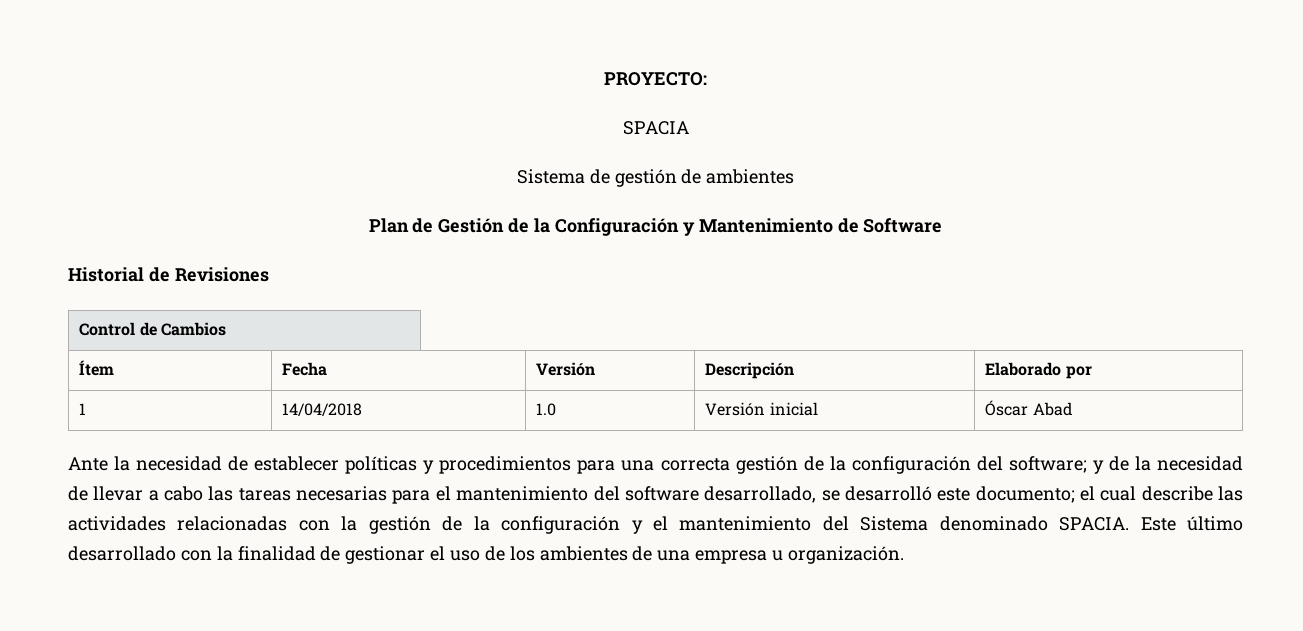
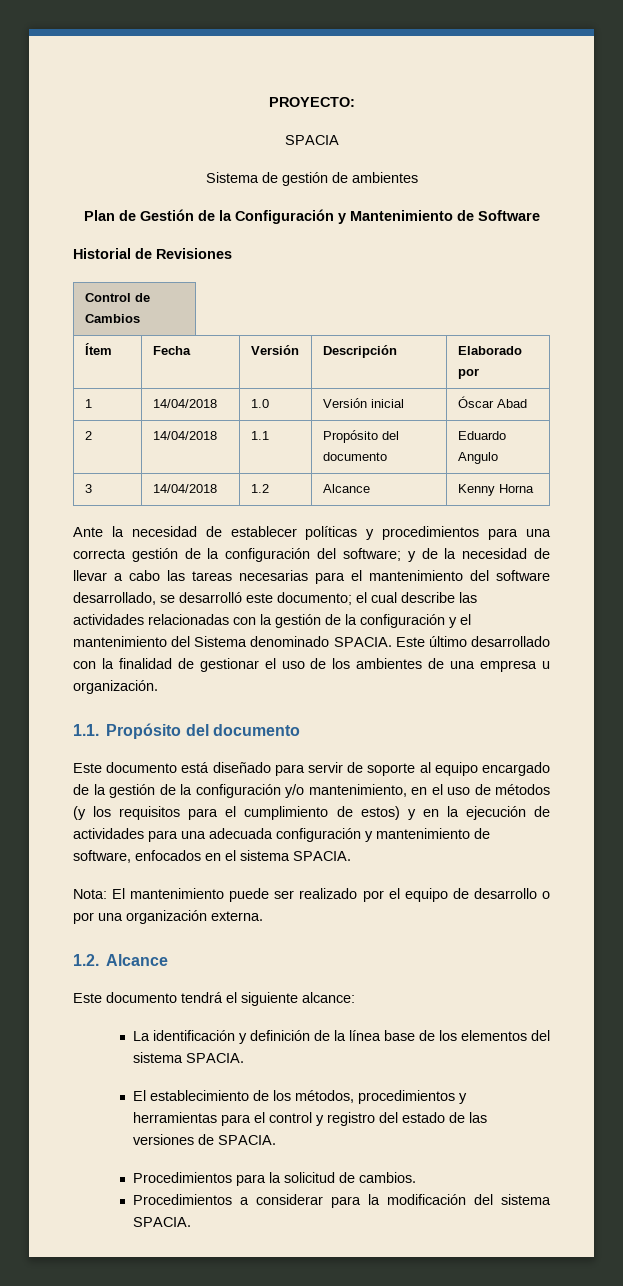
(1072, 409) none -> [84,431,92,440] [152,431,217,440] [250,431,269,440] [322,430,399,443] [322,452,387,461] [457,431,506,440] [457,452,498,464] [84,484,92,493] [152,484,217,493] [250,484,269,493] [322,484,370,493] [457,484,534,496] // 2 | 14/04/2018 | 1.1 | Propósito del documento | Eduardo Angulo // 3 | 14/04/2018 | 1.2 | Alcance | Kenny Horna
(904, 555) none -> [73,723,300,739] [73,762,550,776] [73,784,550,798] [73,806,550,820] [73,828,490,842] [73,850,351,863] [73,888,550,902] [73,910,263,924] [73,954,169,966] [73,992,355,1006] [132,1030,550,1044] [132,1052,244,1063] [132,1090,467,1104] [132,1112,487,1126] [132,1134,276,1145] [132,1172,416,1186] [132,1194,551,1208] [132,1217,191,1227] // 1.1. Propósito del documento // Este documento está diseñado para servir de soporte al equipo encargado de la gestión de la configuración y/o mantenimiento, en el uso de métodos (y los requisitos para el cumplimiento de estos) y en la ejecución de actividades para una adecuada configuración y mantenimiento de software, enfocados en el sistema SPACIA. // Nota: El mantenimiento puede ser realizado por el equipo de desarrollo o por una organización externa. // 1.2. Alcance // Este documento tendrá el siguiente alcance: // La identificación y definición de la línea base de los elementos del sistema SPACIA. // El establecimiento de los métodos, procedimientos y herramientas para el control y registro del estado de las versiones de SPACIA. // Procedimientos para la solicitud de cambios. // Procedimientos a considerar para la modificación del sistema SPACIA.

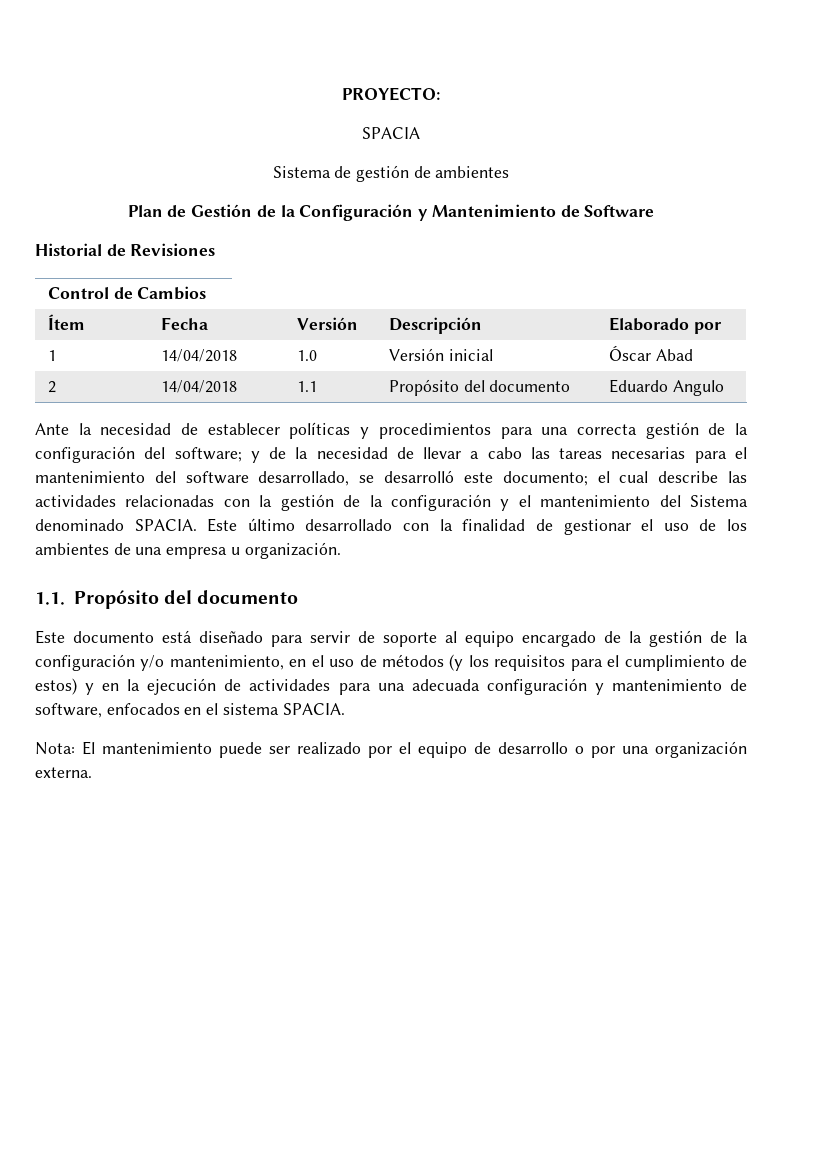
[84,484,92,493] [152,484,217,493] [250,484,269,493] [322,484,370,493] [457,484,534,496] // 3 | 14/04/2018 | 1.2 | Alcance | Kenny Horna -> (724, 388) none
[73,954,169,966] [73,992,355,1006] [132,1030,550,1044] [132,1052,244,1063] [132,1090,467,1104] [132,1112,487,1126] [132,1134,276,1145] [132,1172,416,1186] [132,1194,551,1208] [132,1217,191,1227] // 1.2. Alcance // Este documento tendrá el siguiente alcance: // La identificación y definición de la línea base de los elementos del sistema SPACIA. // El establecimiento de los métodos, procedimientos y herramientas para el control y registro del estado de las versiones de SPACIA. // Procedimientos para la solicitud de cambios. // Procedimientos a considerar para la modificación del sistema SPACIA. -> (92, 772) none

